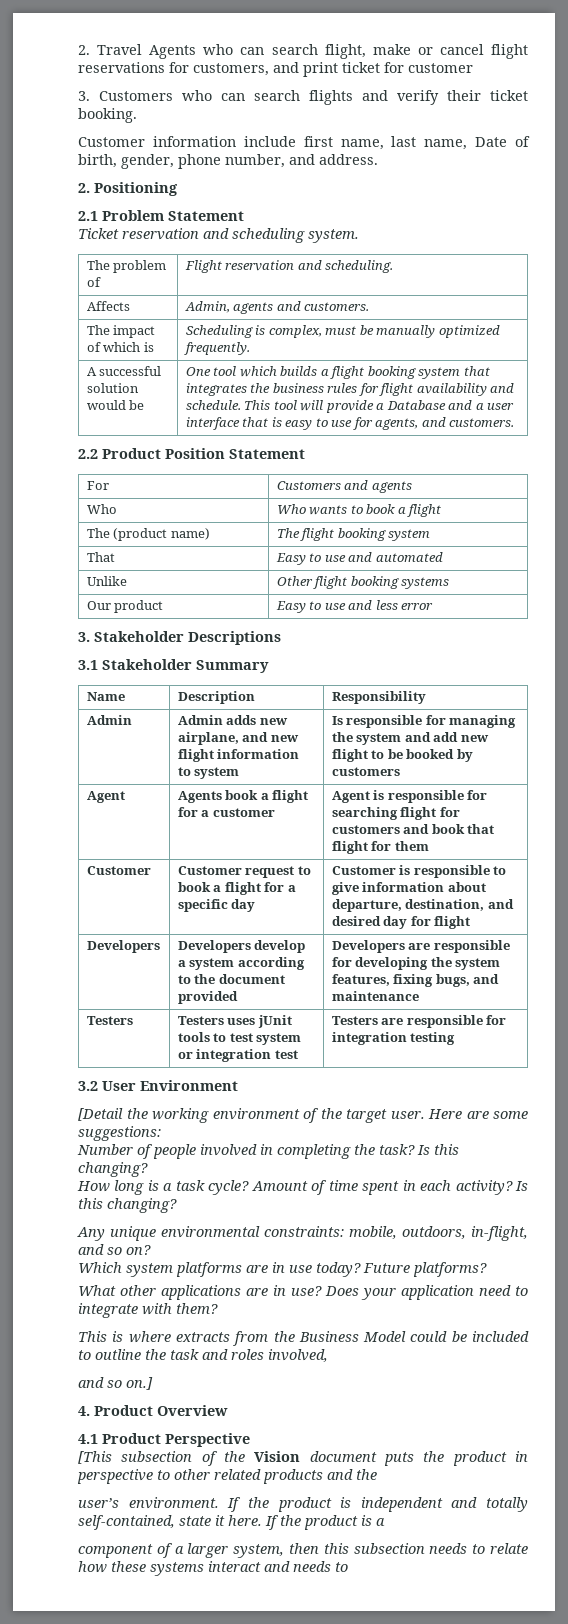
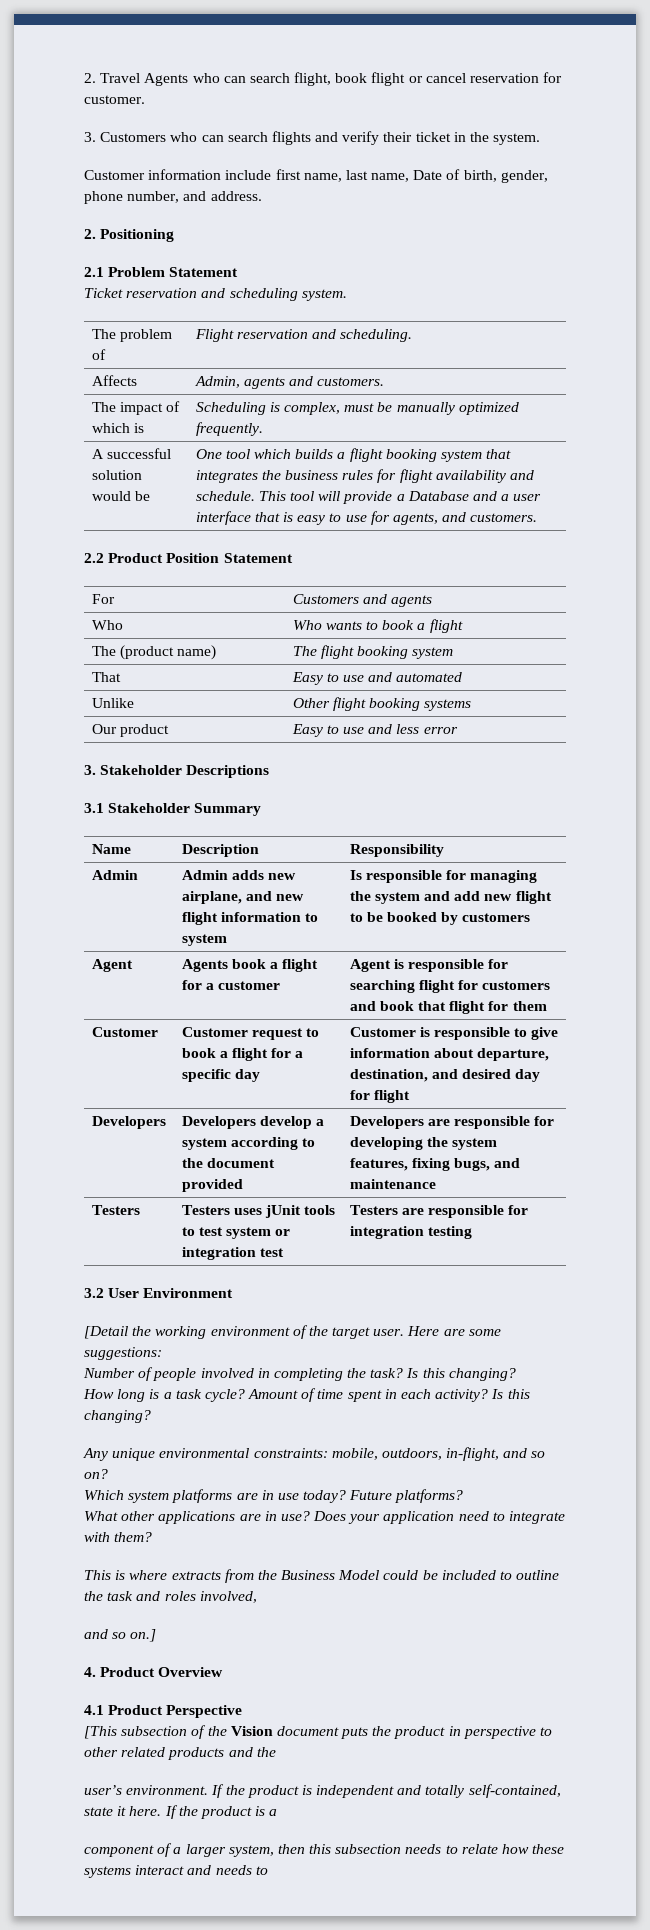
[372,44,528,59] [78,62,473,77] make or cancel flight reservations for customers, and print ticket for customer -> [335,72,563,86] [84,95,145,104] book flight or cancel reservation for customer.
[78,108,137,123] booking. -> [453,132,541,145] in the system.

